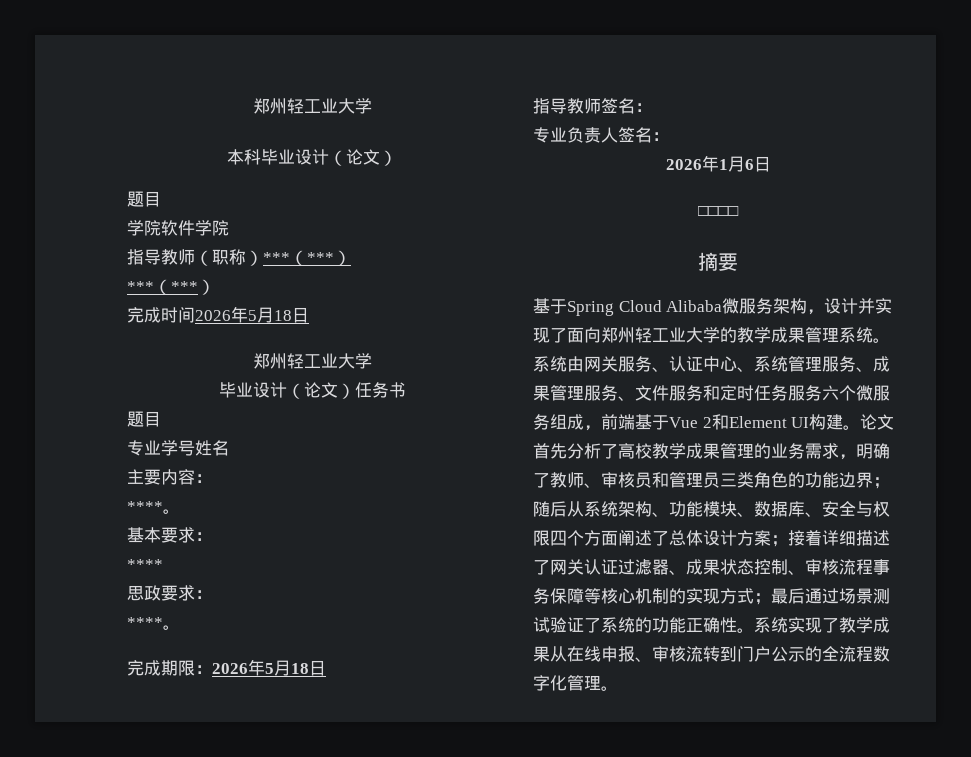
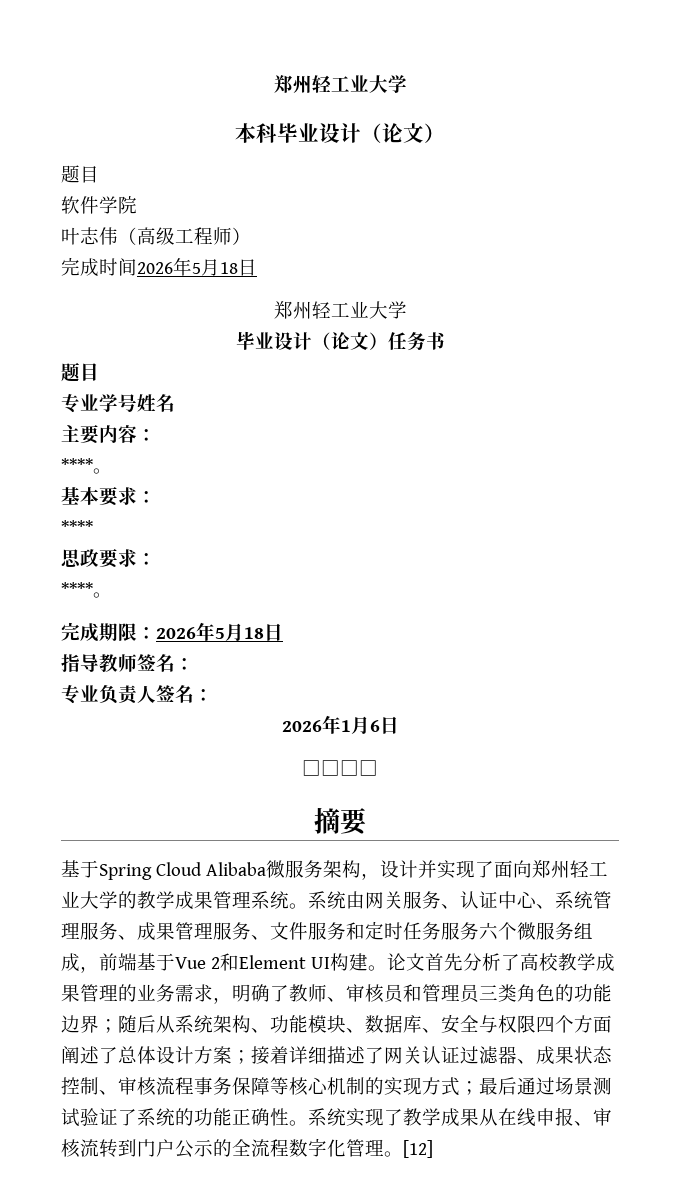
[127,220,161,236] 学院 -> (99, 174) none
[127,249,351,266] [127,279,198,295] 指导教师（职称）***（***） // ***（*** -> [61,227,232,245] 叶志伟（高级工程师
(618, 688) none -> [403,1140,433,1158] [12]

